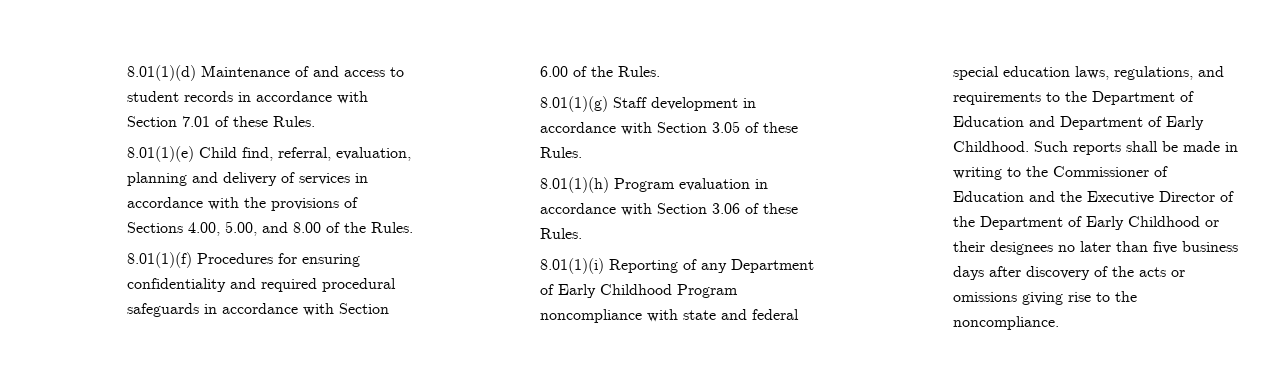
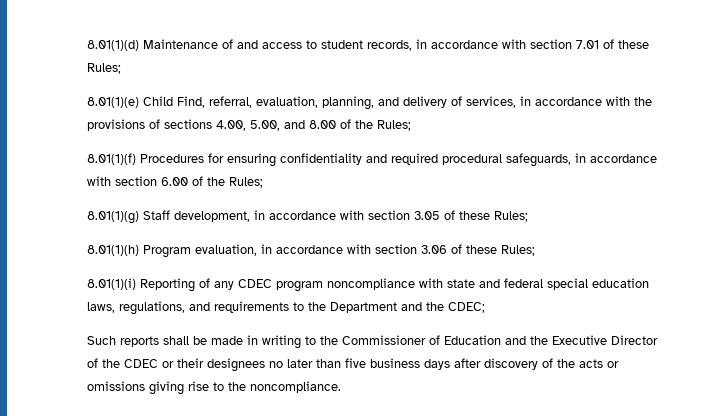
[183,91,368,104] [126,116,177,127] records in accordance with Section -> [366,39,572,51] records, in accordance with section
[272,116,315,127] Rules. -> [86,63,121,74] Rules;
[241,147,273,161] find, -> [176,96,205,108] Find,
[126,172,187,186] planning -> [321,96,374,110] planning,
[298,173,350,185] services -> [465,96,516,108] services,
[126,222,183,233] Sections -> [163,119,212,129] sections
[370,222,413,233] Rules. -> [376,120,411,131] Rules;
[126,303,389,317] safeguards in accordance with Section -> [505,153,657,167] [86,176,157,186] safeguards, in accordance with section
[617,66,660,77] Rules. -> [228,177,263,188] Rules;
[650,97,756,111] [539,122,707,135] development in accordance with Section -> [173,210,410,222] development, in accordance with section
[539,147,582,158] Rules. -> [493,211,528,222] Rules;
[678,178,768,191] [539,203,707,216] evaluation in accordance with Section -> [194,244,417,256] evaluation, in accordance with section
[539,228,582,239] Rules. -> [500,245,535,256] Rules;
[730,259,814,273] [539,284,738,298] Department of Early Childhood Program -> [237,279,323,292] CDEC program
[1179,91,1194,102] [952,116,1204,130] [952,141,1029,152] of Education and Department of Early Childhood. -> [400,302,485,313] and the CDEC; //
[979,216,1200,230] Department of Early Childhood -> [123,359,158,368] CDEC

